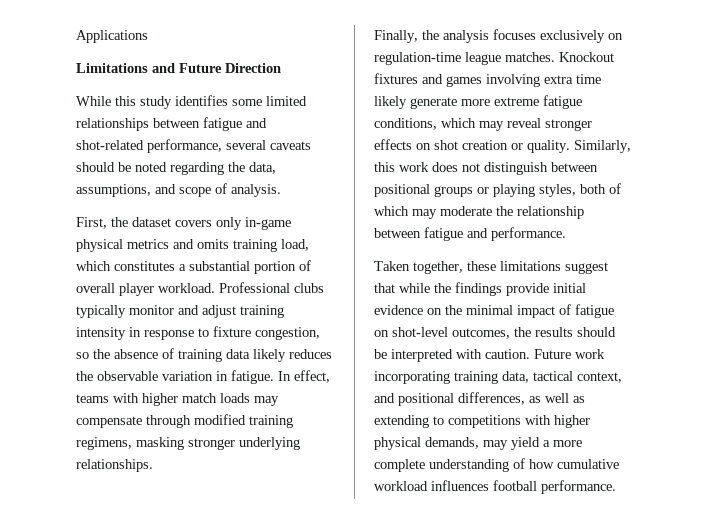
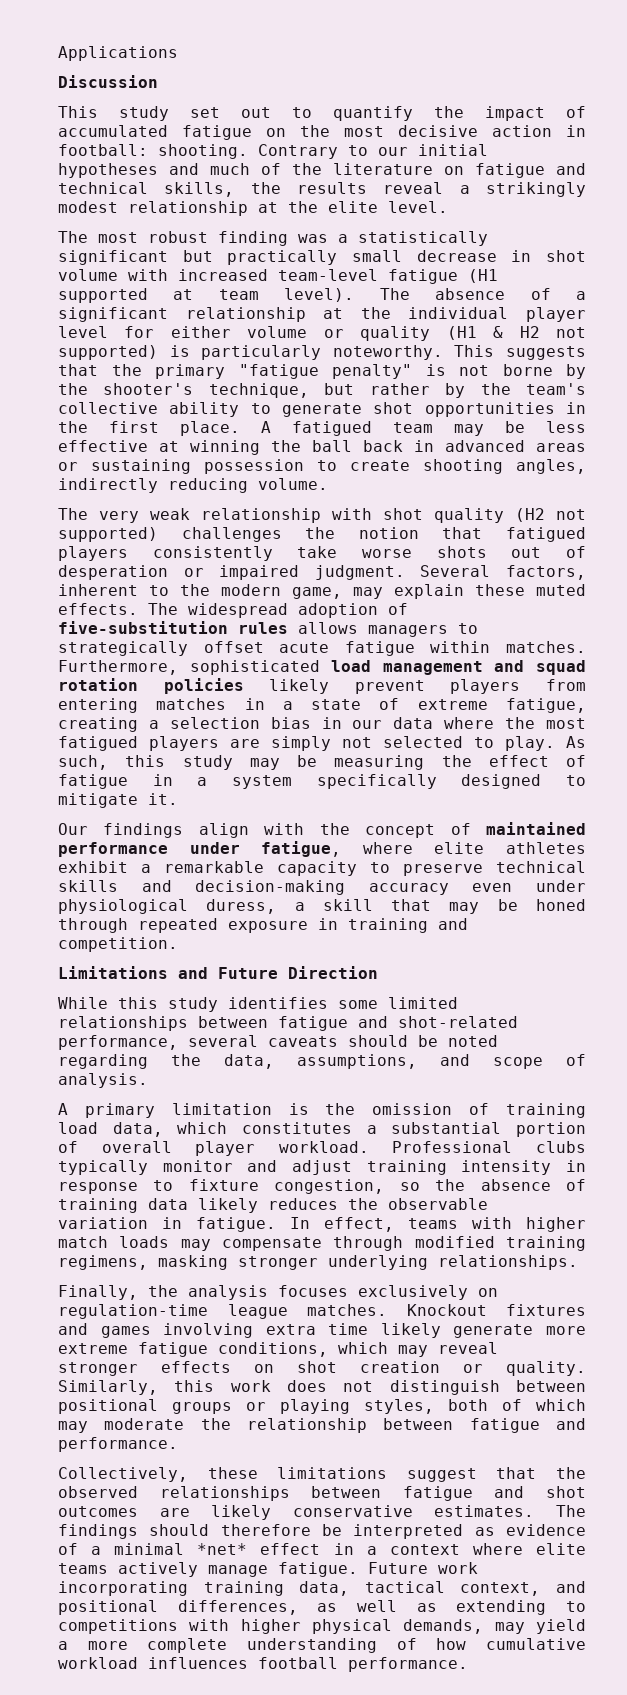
(148, 36) none -> [58,75,158,88] [58,106,586,121] [58,125,586,140] [58,144,488,159] [58,163,586,178] [58,182,586,197] [58,201,448,216] [58,231,488,246] [58,250,587,265] [58,269,498,284] [58,288,587,303] [58,307,586,322] [58,326,586,341] [58,345,586,360] [58,364,586,379] [58,383,586,398] [58,402,586,417] [58,421,586,436] [58,440,586,455] [58,459,586,474] [58,478,328,493] [58,508,586,523] [58,527,586,542] [58,546,586,561] [58,565,586,580] [58,584,586,599] [58,603,408,618] [58,621,478,637] [58,641,586,656] [58,660,587,675] [58,678,586,694] [58,698,586,713] [58,717,587,732] [58,736,586,751] [58,755,586,770] [58,774,586,789] [58,793,178,808] [58,822,586,838] [58,841,586,857] [58,861,586,876] [58,880,586,895] [58,899,586,914] [58,918,468,933] [58,937,178,952] // Discussion // This study set out to quantify the impact of accumulated fatigue on the most decisive action in football: shooting. Contrary to our initial hypotheses and much of the literature on fatigue and technical skills, the results reveal a strikingly modest relationship at the elite level. // The most robust finding was a statistically significant but practically small decrease in shot volume with increased team-level fatigue (H1 supported at team level). The absence of a significant relationship at the individual player level for either volume or quality (H1 & H2 not supported) is particularly noteworthy. This suggests that the primary "fatigue penalty" is not borne by the shooter's technique, but rather by the team's collective ability to generate shot opportunities in the first place. A fatigued team may be less effective at winning the ball back in advanced areas or sustaining possession to create shooting angles, indirectly reducing volume. // The very weak relationship with shot quality (H2 not supported) challenges the notion that fatigued players consistently take worse shots out of desperation or impaired judgment. Several factors, inherent to the modern game, may explain these muted effects. The widespread adoption of five-substitution rules allows managers to strategically offset acute fatigue within matches. Furthermore, sophisticated load management and squad rotation policies likely prevent players from entering matches in a state of extreme fatigue, creating a selection bias in our data where the most fatigued players are simply not selected to play. As such, this study may be measuring the effect of fatigue in a system specifically designed to mitigate it. // Our findings align with the concept of maintained performance under fatigue, where elite athletes exhibit a remarkable capacity to preserve technical skills and decision-making accuracy even under physiological duress, a skill that may be honed through repeated exposure in training and competition.
[76,217,291,230] [76,239,309,252] First, the dataset covers only in-game physical metrics and omits training load, -> [58,1103,586,1118] [58,1122,163,1137] A primary limitation is the omission of training load data,
[374,261,463,274] Taken together, -> [58,1467,188,1482] Collectively,
[399,282,586,296] [374,304,614,318] [374,327,616,339] [374,349,530,362] while the findings provide initial evidence on the minimal impact of fatigue on shot-level outcomes, the results should be interpreted with caution. -> [556,1467,586,1479] [58,1486,586,1501] [58,1505,586,1520] [58,1524,586,1539] [58,1543,586,1555] [58,1562,358,1577] the observed relationships between fatigue and shot outcomes are likely conservative estimates. The findings should therefore be interpreted as evidence of a minimal *net* effect in a context where elite teams actively manage fatigue.

